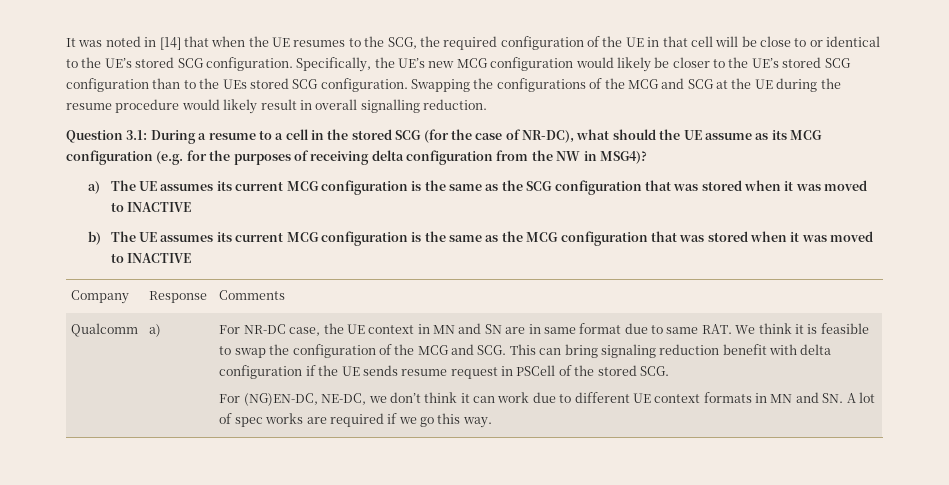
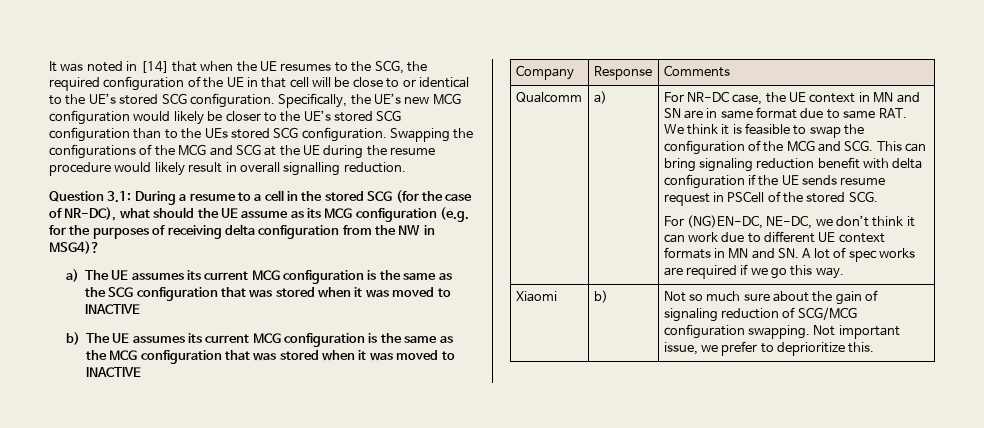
(492, 422) none -> [515,291,557,302] [593,290,608,303] [663,290,879,305] [663,307,857,322] [663,324,900,339] [663,341,875,356] // Xiaomi | b) | Not so much sure about the gain of signaling reduction of SCG/MCG configuration swapping. Not important issue, we prefer to deprioritize this.

